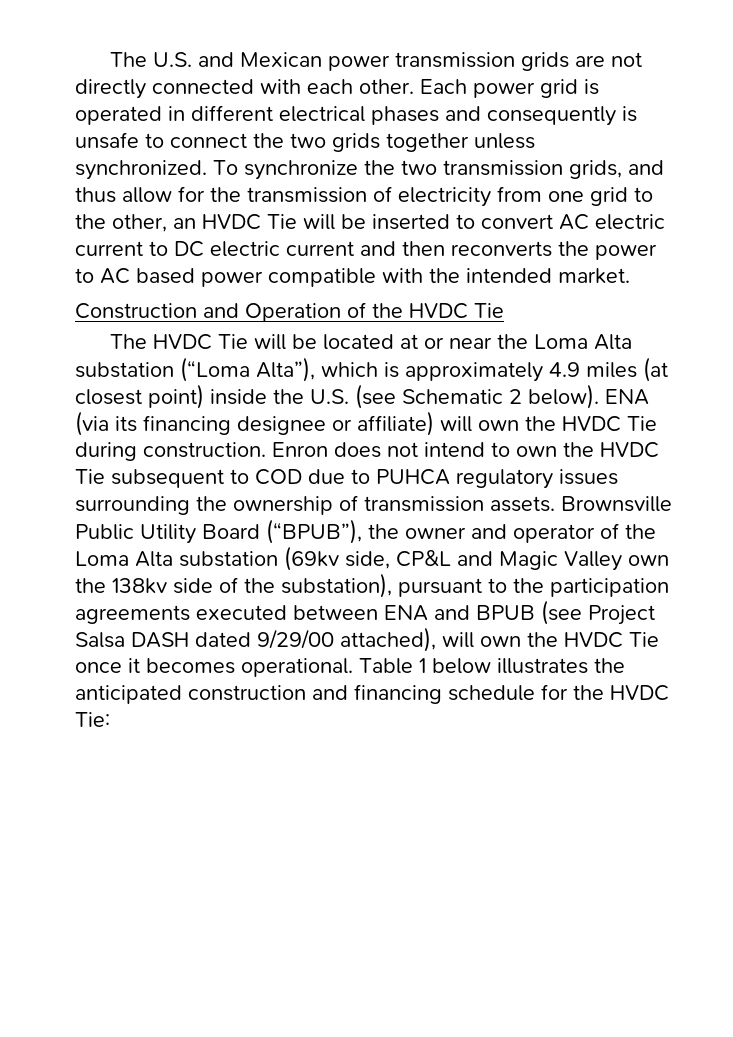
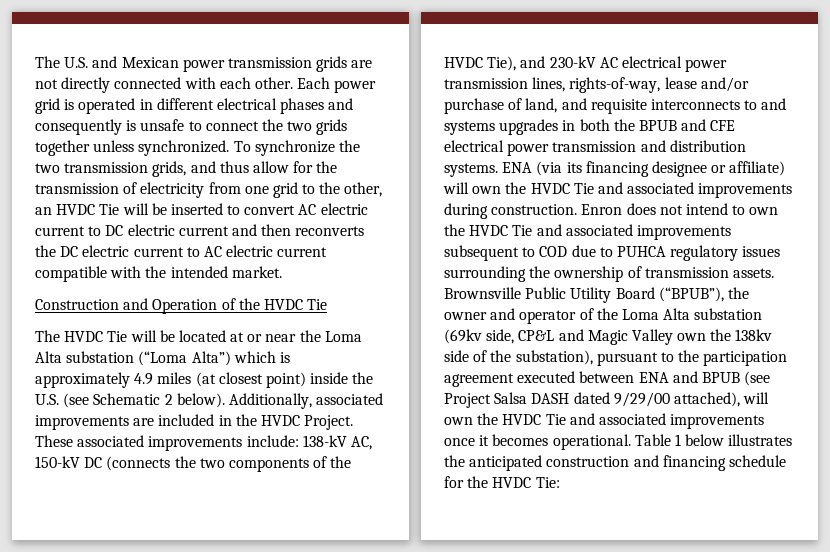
[595,244,657,260] [75,268,263,287] power to AC based power -> [60,245,328,257] DC electric current to AC electric current
[256,357,315,382] Alta”), -> [191,351,231,366] Alta”)
(599, 396) none -> [228,393,384,409] [35,414,354,430] [35,435,372,451] [35,456,352,472] [444,56,728,72] [444,77,749,93] [444,98,787,114] [444,119,736,135] [444,140,746,156] [444,163,498,177] Additionally, associated improvements are included in the HVDC Project. These associated improvements include: 138-kV AC, 150-kV DC (connects the two components of the HVDC Tie), and 230-kV AC electrical power transmission lines, rights-of-way, lease and/or purchase of land, and requisite interconnects to and systems upgrades in both the BPUB and CFE electrical power transmission and distribution systems.
(657, 423) none -> [597,182,793,198] and associated improvements
(105, 476) none -> [536,224,731,240] and associated improvements
[75,605,190,624] agreements -> [444,373,514,387] agreement
(659, 639) none -> [569,413,765,429] and associated improvements

